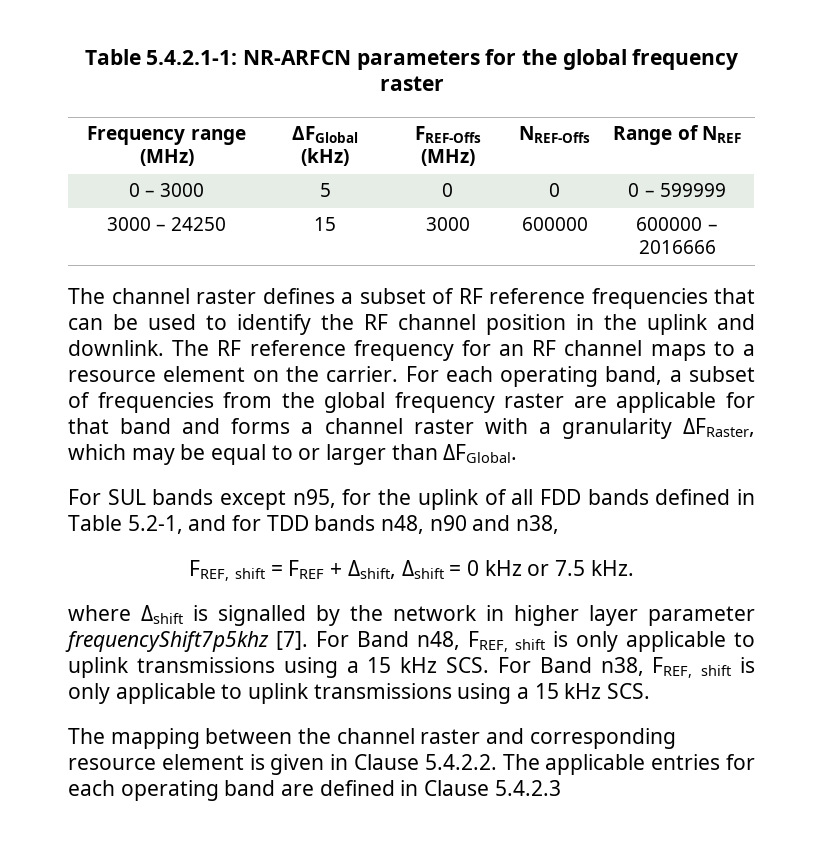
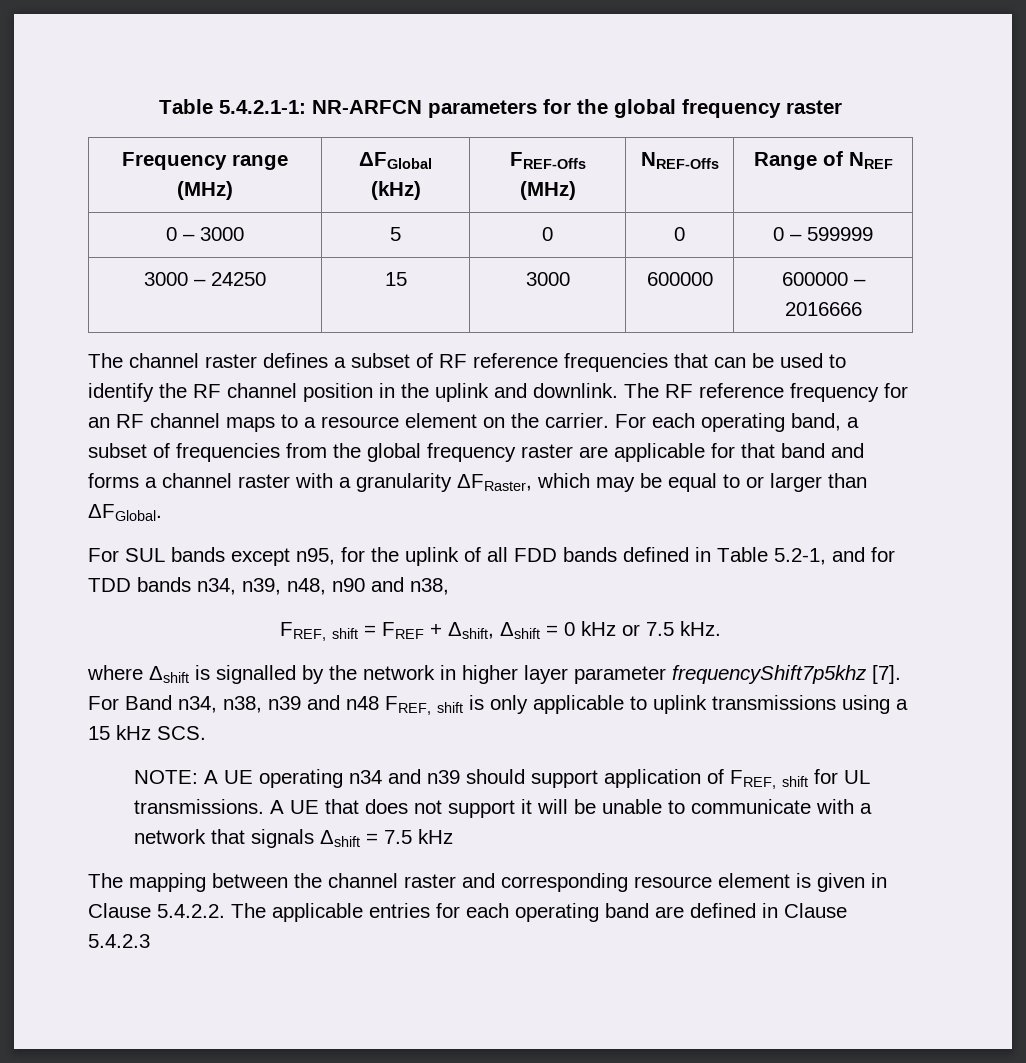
(376, 523) none -> [197,578,281,595] n34, n39,
[416,631,460,650] n48, -> [178,695,379,713] n34, n38, n39 and n48
[497,657,755,678] [68,683,651,704] For Band n38, FREF, shift is only applicable to uplink transmissions using a 15 kHz SCS. -> [133,769,870,789] [133,799,872,818] [133,829,453,848] // NOTE: A UE operating n34 and n39 should support application of FREF, shift for UL transmissions. A UE that does not support it will be unable to communicate with a network that signals Δshift = 7.5 kHz

